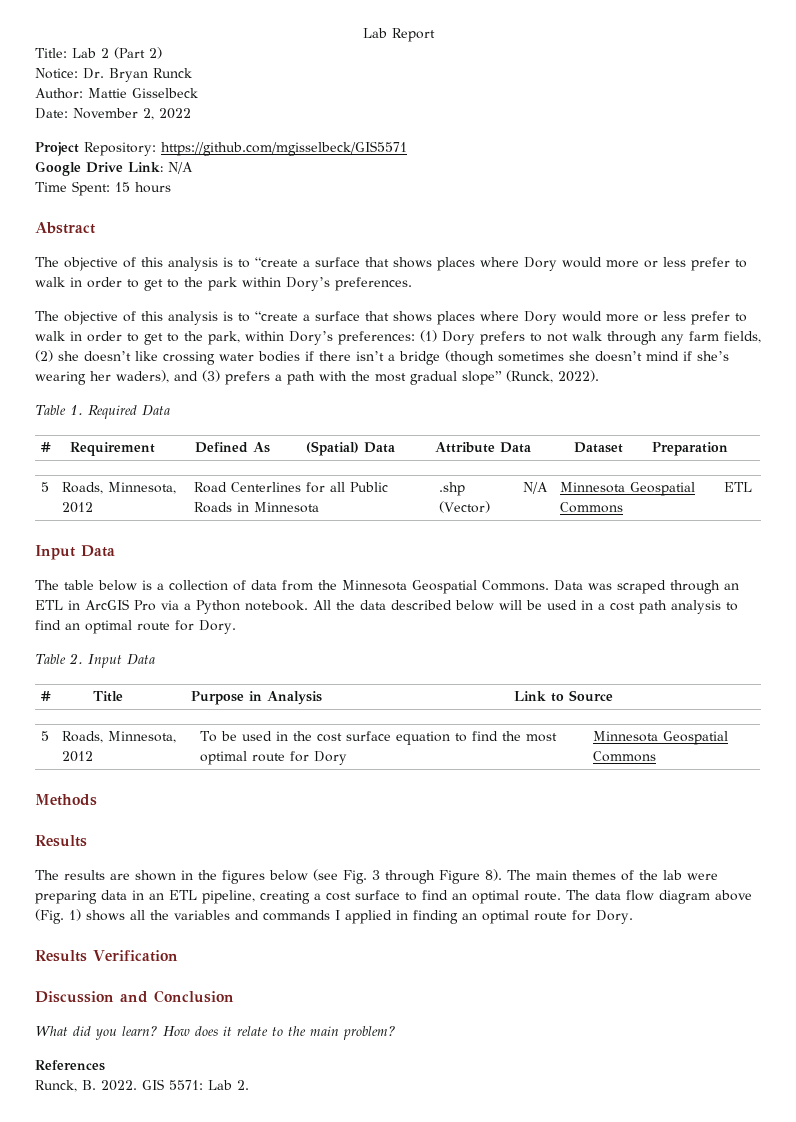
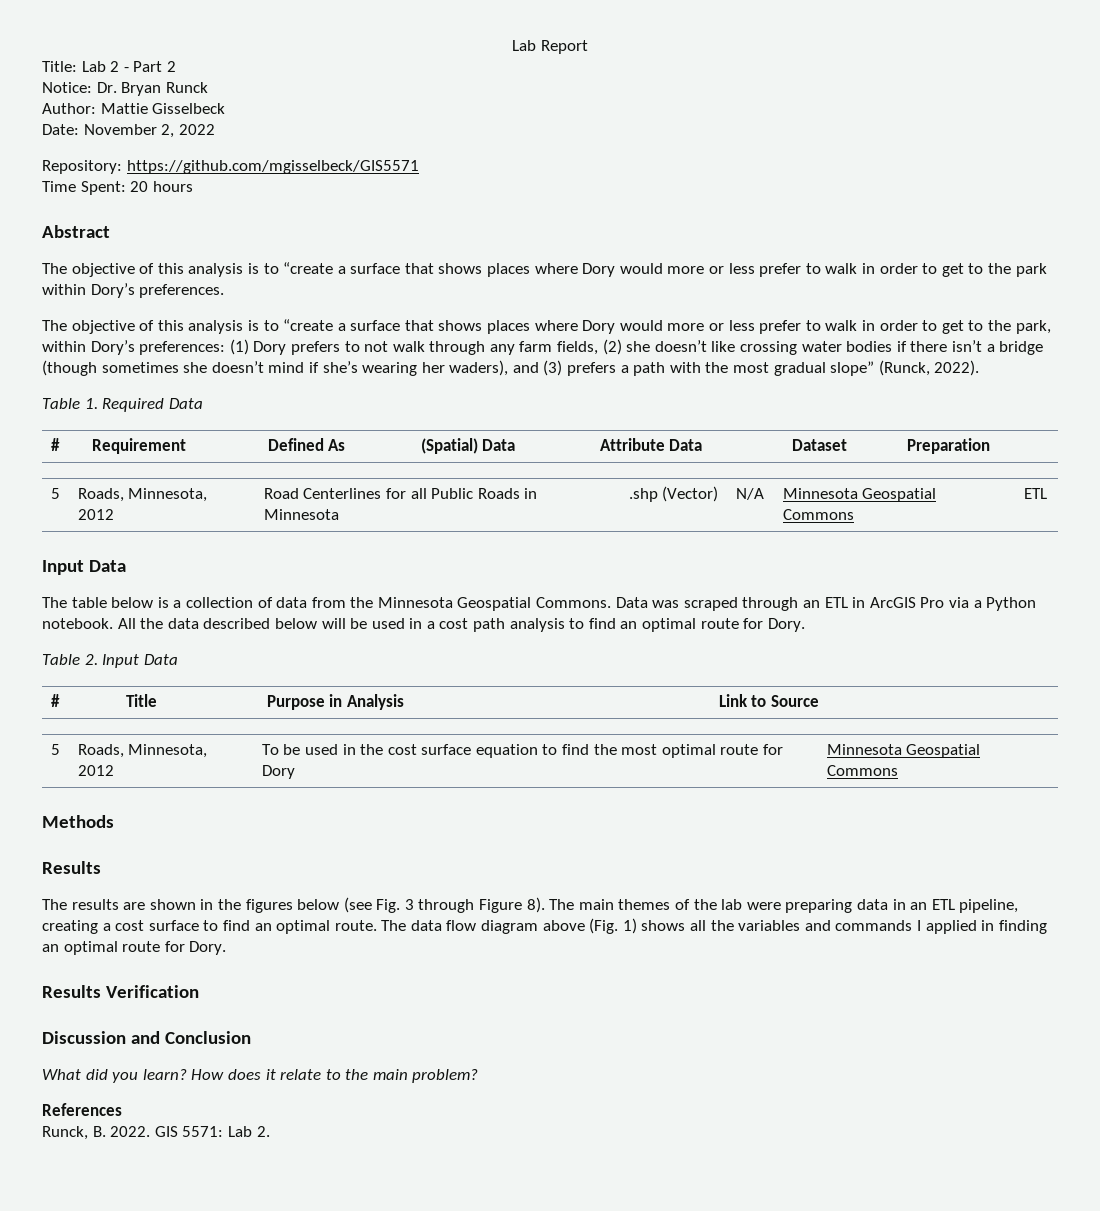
[114,47,162,59] (Part 2) -> [123,61,176,72] - Part 2
[35,142,79,156] Project -> (215, 129) none
[35,161,193,176] // Google Drive Link: N/A -> (419, 167) none
[115,182,130,192] 15 -> [130,181,149,192] 20

